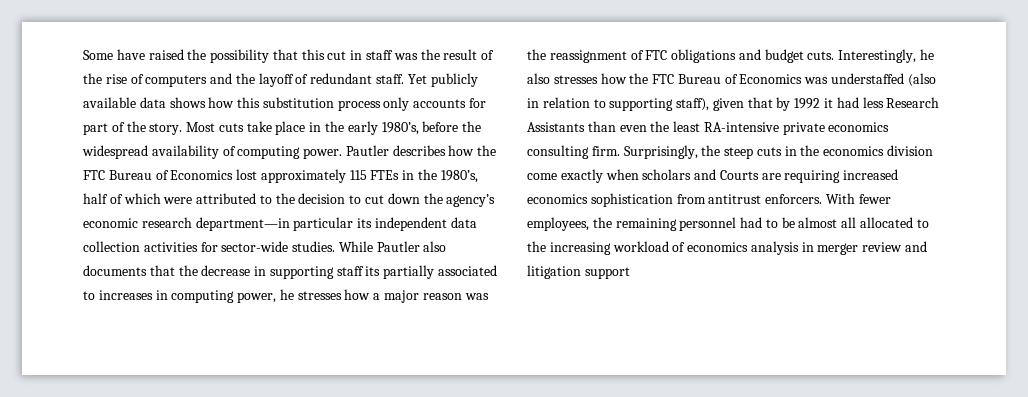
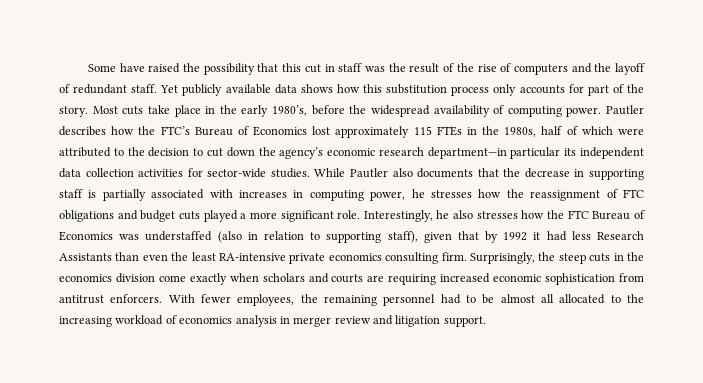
[83,170,105,180] FTC -> [160,126,190,135] FTC’s
[440,170,478,183] 1980’s, -> [504,127,537,137] 1980s,
[365,266,381,276] its -> [88,190,97,198] is
[83,291,95,300] to -> [209,189,233,198] with
[373,290,489,303] a major reason was -> (502, 193) none
[807,51,835,60] cuts. -> [178,210,361,222] cuts played a more significant role.
[719,170,759,180] Courts -> [331,274,364,283] courts
[527,194,588,204] economics -> [493,274,542,282] economic
[584,267,630,279] support -> [443,316,486,327] support.

